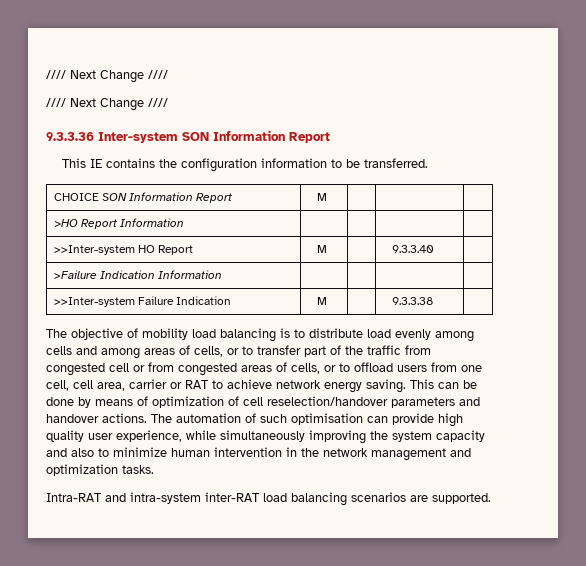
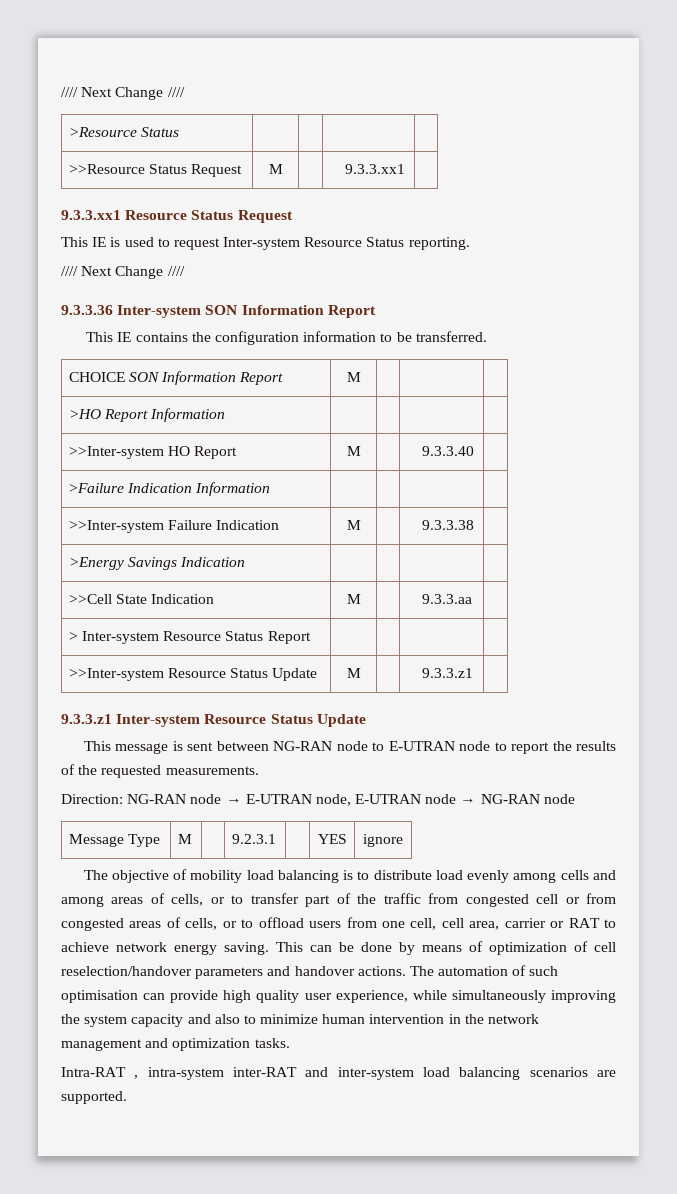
[46,70,168,83] //// Next Change //// -> [61,87,185,100] [68,127,180,137] [68,164,243,177] [269,164,284,174] [345,164,406,174] [61,210,293,223] [61,237,470,250] //// Next Change //// // >Resource Status | | | | // >>Resource Status Request | M | | 9.3.3.xx1 | // 9.3.3.xx1 Resource Status Request // This IE is used to request Inter-system Resource Status reporting.
(434, 301) none -> [68,557,246,570] [68,594,215,604] [347,594,362,604] [422,594,473,604] [68,631,311,644] [68,668,318,681] [347,668,362,678] [422,668,474,678] [61,714,366,727] [83,741,617,754] [61,764,259,778] [61,794,575,806] [68,834,161,847] [177,834,192,844] [231,834,276,844] [317,834,347,844] [363,834,403,847] // >Energy Savings Indication | | | | // >>Cell State Indication | M | | 9.3.3.aa | // > Inter-system Resource Status Report | | | | // >>Inter-system Resource Status Update | M | | 9.3.3.z1 | // 9.3.3.z1 Inter-system Resource Status Update // This message is sent between NG-RAN node to E-UTRAN node to report the results of the requested measurements. // Direction: NG-RAN node → E-UTRAN node, E-UTRAN node → NG-RAN node // Message Type | M | | 9.2.3.1 | | YES | ignore
[105,493,126,502] and -> [134,1075,139,1079] ,
(260, 497) none -> [305,1067,414,1080] and inter-system

